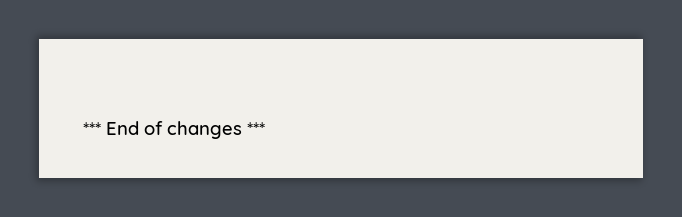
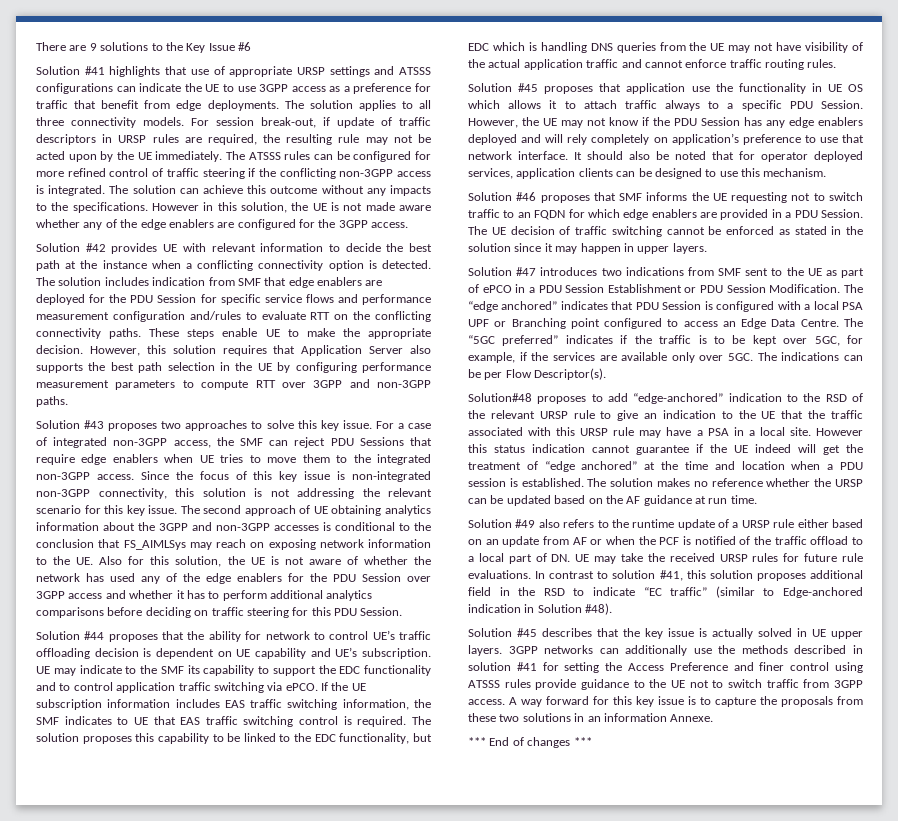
(83, 128) none -> [36,42,251,53] [36,66,431,77] [36,83,431,94] [36,100,432,111] [36,117,431,128] [36,134,432,145] [36,151,432,162] [36,168,431,179] [36,185,431,196] [36,202,431,213] [36,219,409,230] [36,243,432,254] [36,260,431,271] [36,277,383,288] [36,294,431,305] [36,311,431,322] [36,328,431,339] [36,345,431,356] [36,362,431,373] [36,379,431,390] [36,396,68,407] [36,420,431,431] [36,437,432,448] [36,454,431,465] [36,471,431,482] [36,488,432,499] [36,505,431,516] [36,522,431,531] [36,539,431,550] [36,556,431,567] [36,573,431,584] [36,590,373,601] [36,607,403,618] [36,630,432,642] [36,647,432,659] [36,665,431,676] [36,682,366,693] [36,699,431,710] [36,716,431,727] [36,733,432,744] [468,42,863,53] [468,59,837,70] [468,83,863,94] [468,100,863,111] [468,117,863,128] [468,133,864,145] [468,151,863,162] [468,168,827,179] [468,192,863,203] [468,209,863,220] [468,226,863,237] [468,243,707,254] [468,267,864,278] [468,284,863,293] [468,301,863,312] [468,318,863,329] [468,335,863,346] [468,352,863,363] [468,368,607,380] [468,393,863,404] [468,410,863,421] [468,427,863,438] [468,444,863,455] [468,461,863,472] [468,478,863,487] [468,495,757,506] [468,519,863,530] [468,536,863,547] [468,553,863,564] [468,570,863,581] [468,586,863,598] [468,603,613,615] [468,628,863,639] [468,645,863,656] [468,662,863,673] [468,679,863,690] [468,696,863,707] [468,713,714,722] There are 9 solutions to the Key Issue #6 // Solution #41 highlights that use of appropriate URSP settings and ATSSS configurations can indicate the UE to use 3GPP access as a preference for traffic that benefit from edge deployments. The solution applies to all three connectivity models. For session break-out, if update of traffic descriptors in URSP rules are required, the resulting rule may not be acted upon by the UE immediately. The ATSSS rules can be configured for more refined control of traffic steering if the conflicting non-3GPP access is integrated. The solution can achieve this outcome without any impacts to the specifications. However in this solution, the UE is not made aware whether any of the edge enablers are configured for the 3GPP access. // Solution #42 provides UE with relevant information to decide the best path at the instance when a conflicting connectivity option is detected. The solution includes indication from SMF that edge enablers are deployed for the PDU Session for specific service flows and performance measurement configuration and/rules to evaluate RTT on the conflicting connectivity paths. These steps enable UE to make the appropriate decision. However, this solution requires that Application Server also supports the best path selection in the UE by configuring performance measurement parameters to compute RTT over 3GPP and non-3GPP paths. // Solution #43 proposes two approaches to solve this key issue. For a case of integrated non-3GPP access, the SMF can reject PDU Sessions that require edge enablers when UE tries to move them to the integrated non-3GPP access. Since the focus of this key issue is non-integrated non-3GPP connectivity, this solution is not addressing the relevant scenario for this key issue. The second approach of UE obtaining analytics information about the 3GPP and non-3GPP accesses is conditional to the conclusion that FS_AIMLSys may reach on exposing network information to the UE. Also for this solution, the UE is not aware of whether the network has used any of the edge enablers for the PDU Session over 3GPP access and whether it has to perform additional analytics comparisons before deciding on traffic steering for this PDU Session. // Solution #44 proposes that the ability for network to control UE’s traffic offloading decision is dependent on UE capability and UE’s subscription. UE may indicate to the SMF its capability to support the EDC functionality and to control application traffic switching via ePCO. If the UE subscription information includes EAS traffic switching information, the SMF indicates to UE that EAS traffic switching control is required. The solution proposes this capability to be linked to the EDC functionality, but EDC which is handling DNS queries from the UE may not have visibility of the actual application traffic and cannot enforce traffic routing rules. // Solution #45 proposes that application use the functionality in UE OS which allows it to attach traffic always to a specific PDU Session. However, the UE may not know if the PDU Session has any edge enablers deployed and will rely completely on application’s preference to use that network interface. It should also be noted that for operator deployed services, application clients can be designed to use this mechanism. // Solution #46 proposes that SMF informs the UE requesting not to switch traffic to an FQDN for which edge enablers are provided in a PDU Session. The UE decision of traffic switching cannot be enforced as stated in the solution since it may happen in upper layers. // Solution #47 introduces two indications from SMF sent to the UE as part of ePCO in a PDU Session Establishment or PDU Session Modification. The “edge anchored” indicates that PDU Session is configured with a local PSA UPF or Branching point configured to access an Edge Data Centre. The “5GC preferred” indicates if the traffic is to be kept over 5GC, for example, if the services are available only over 5GC. The indications can be per Flow Descriptor(s). // Solution#48 proposes to add “edge-anchored” indication to the RSD of the relevant URSP rule to give an indication to the UE that the traffic associated with this URSP rule may have a PSA in a local site. However this status indication cannot guarantee if the UE indeed will get the treatment of “edge anchored” at the time and location when a PDU session is established. The solution makes no reference whether the URSP can be updated based on the AF guidance at run time. // Solution #49 also refers to the runtime update of a URSP rule either based on an update from AF or when the PCF is notified of the traffic offload to a local part of DN. UE may take the received URSP rules for future rule evaluations. In contrast to solution #41, this solution proposes additional field in the RSD to indicate “EC traffic” (similar to Edge-anchored indication in Solution #48). // Solution #45 describes that the key issue is actually solved in UE upper layers. 3GPP networks can additionally use the methods described in solution #41 for setting the Access Preference and finer control using ATSSS rules provide guidance to the UE not to switch traffic from 3GPP access. A way forward for this key issue is to capture the proposals from these two solutions in an information Annexe. //

